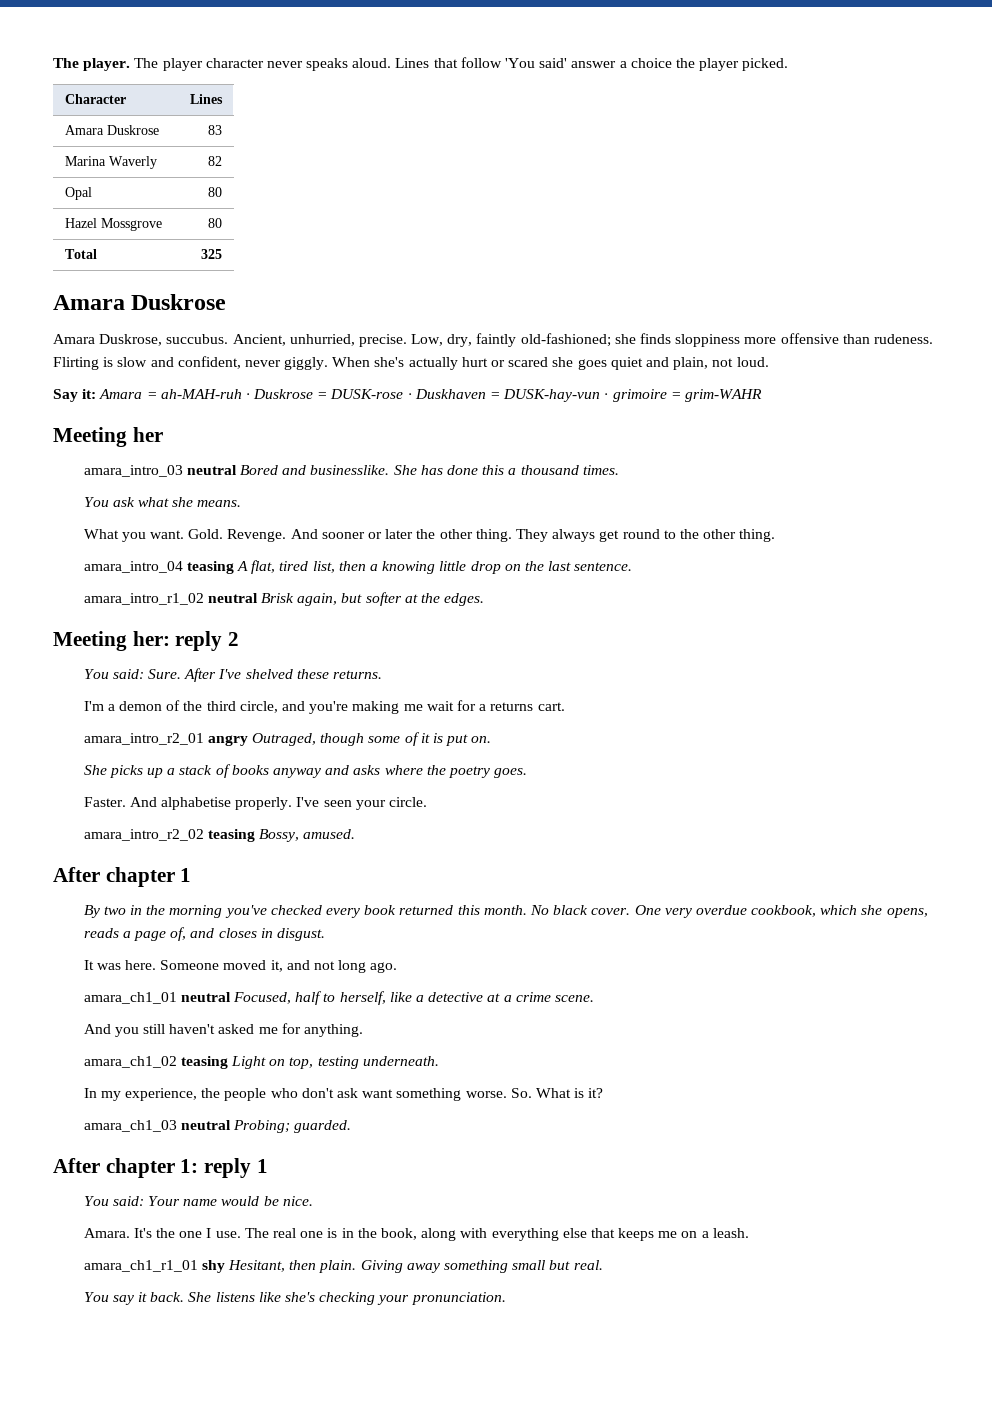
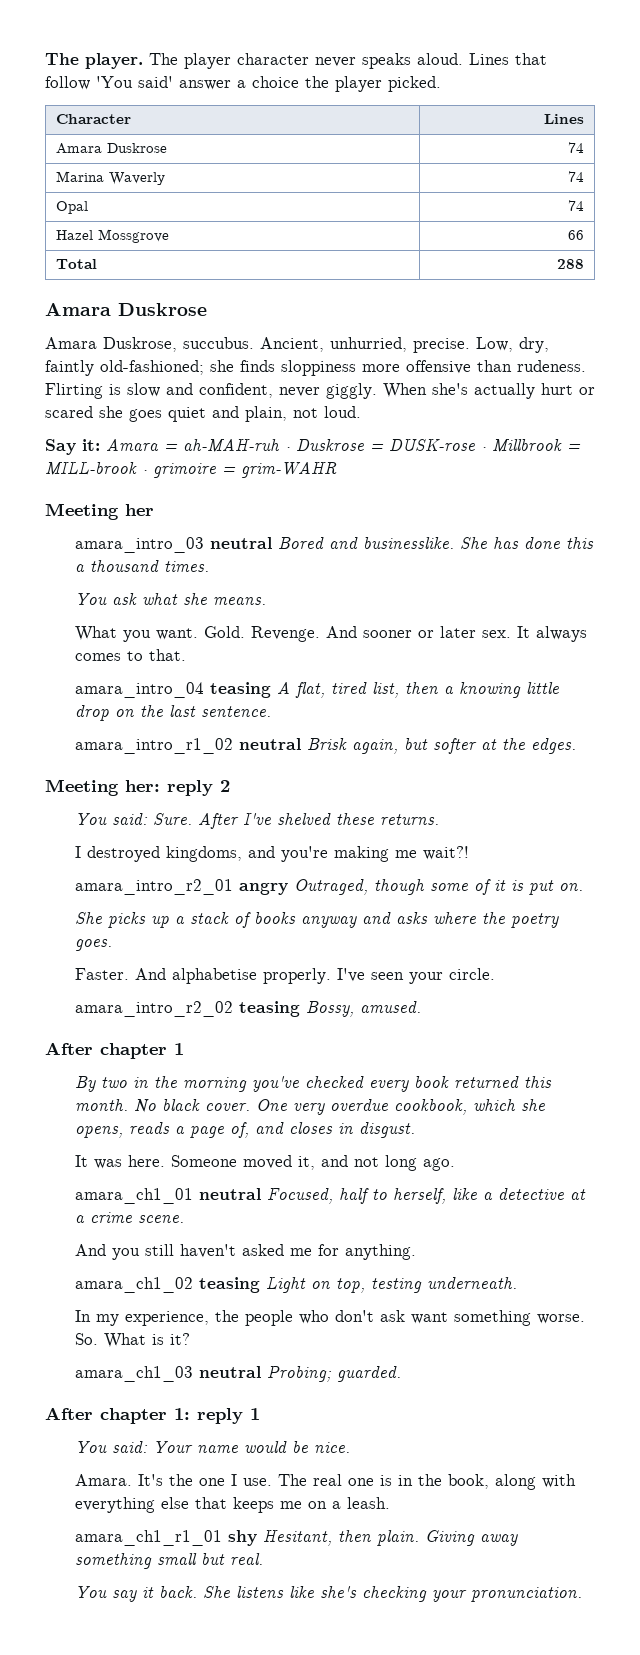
[207,125,222,135] 83 -> [567,142,584,153] 74
[207,156,222,166] 82 -> [567,171,584,182] 74
[207,187,222,197] 80 -> [567,200,584,211] 74
[207,218,222,228] 80 -> [567,230,584,240] 66
[200,249,222,259] 325 -> [556,259,584,269] 288
[414,389,601,402] Duskhaven = DUSK-hay-vun -> [492,439,581,452] [45,462,137,475] Millbrook = MILL-brook
[416,529,776,542] the other thing. They always get round to the other thing. -> [481,626,587,642] [74,649,186,661] sex. It always comes to that.
[83,700,565,714] I'm a demon of the third circle, and you're making me wait for a returns cart. -> [74,846,469,862] I destroyed kingdoms, and you're making me wait?!

